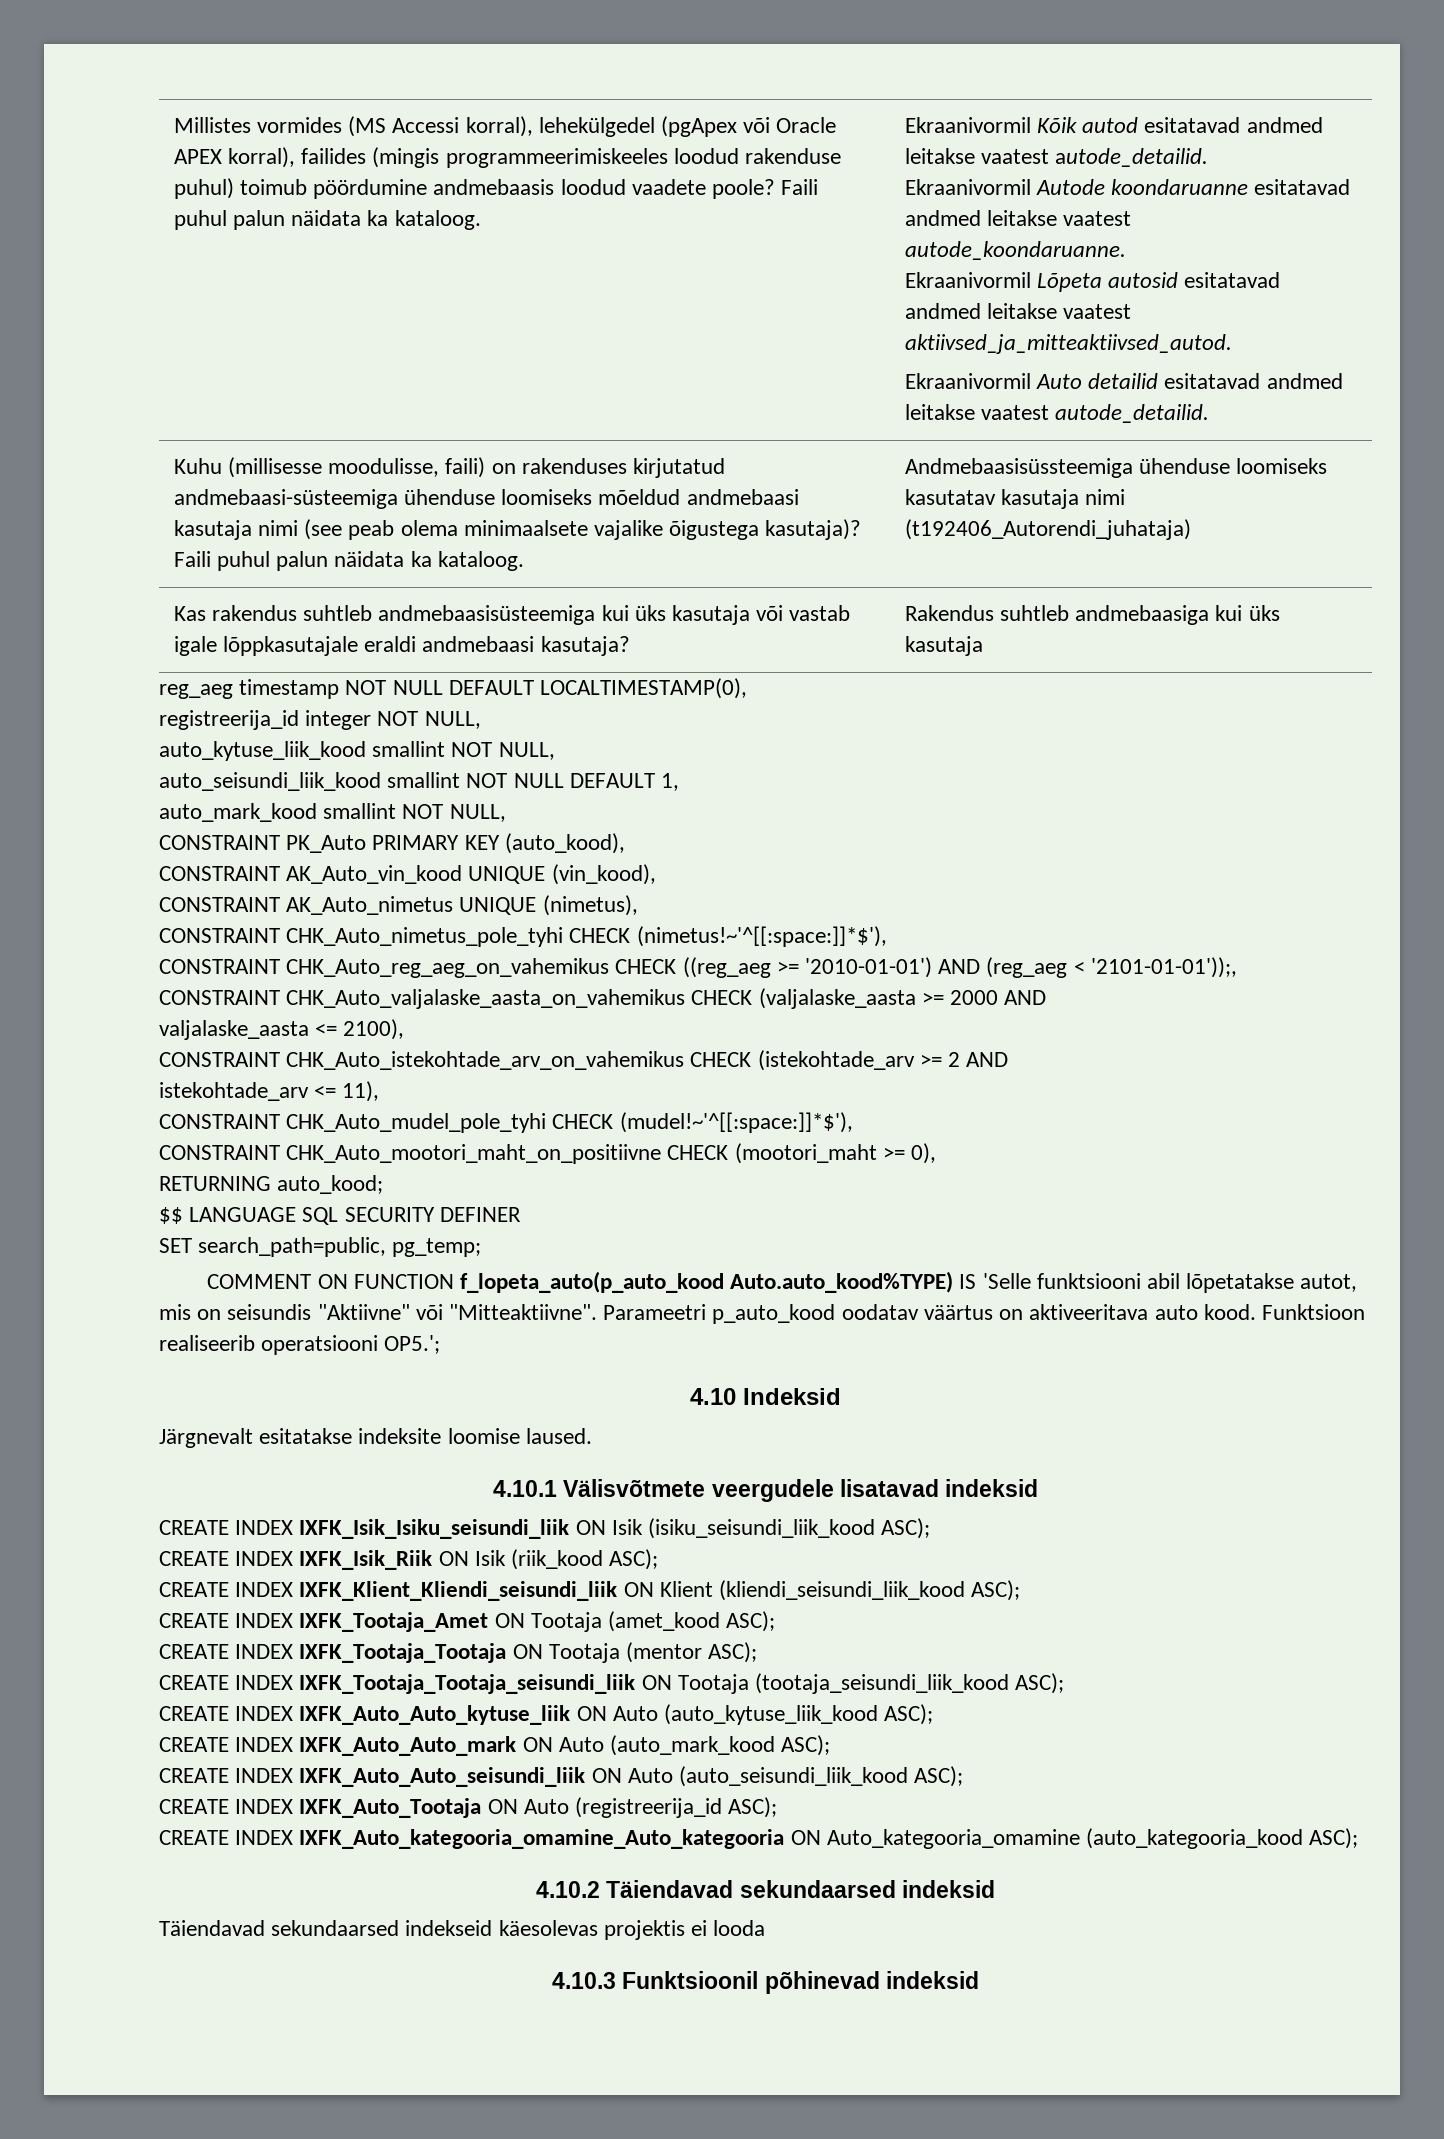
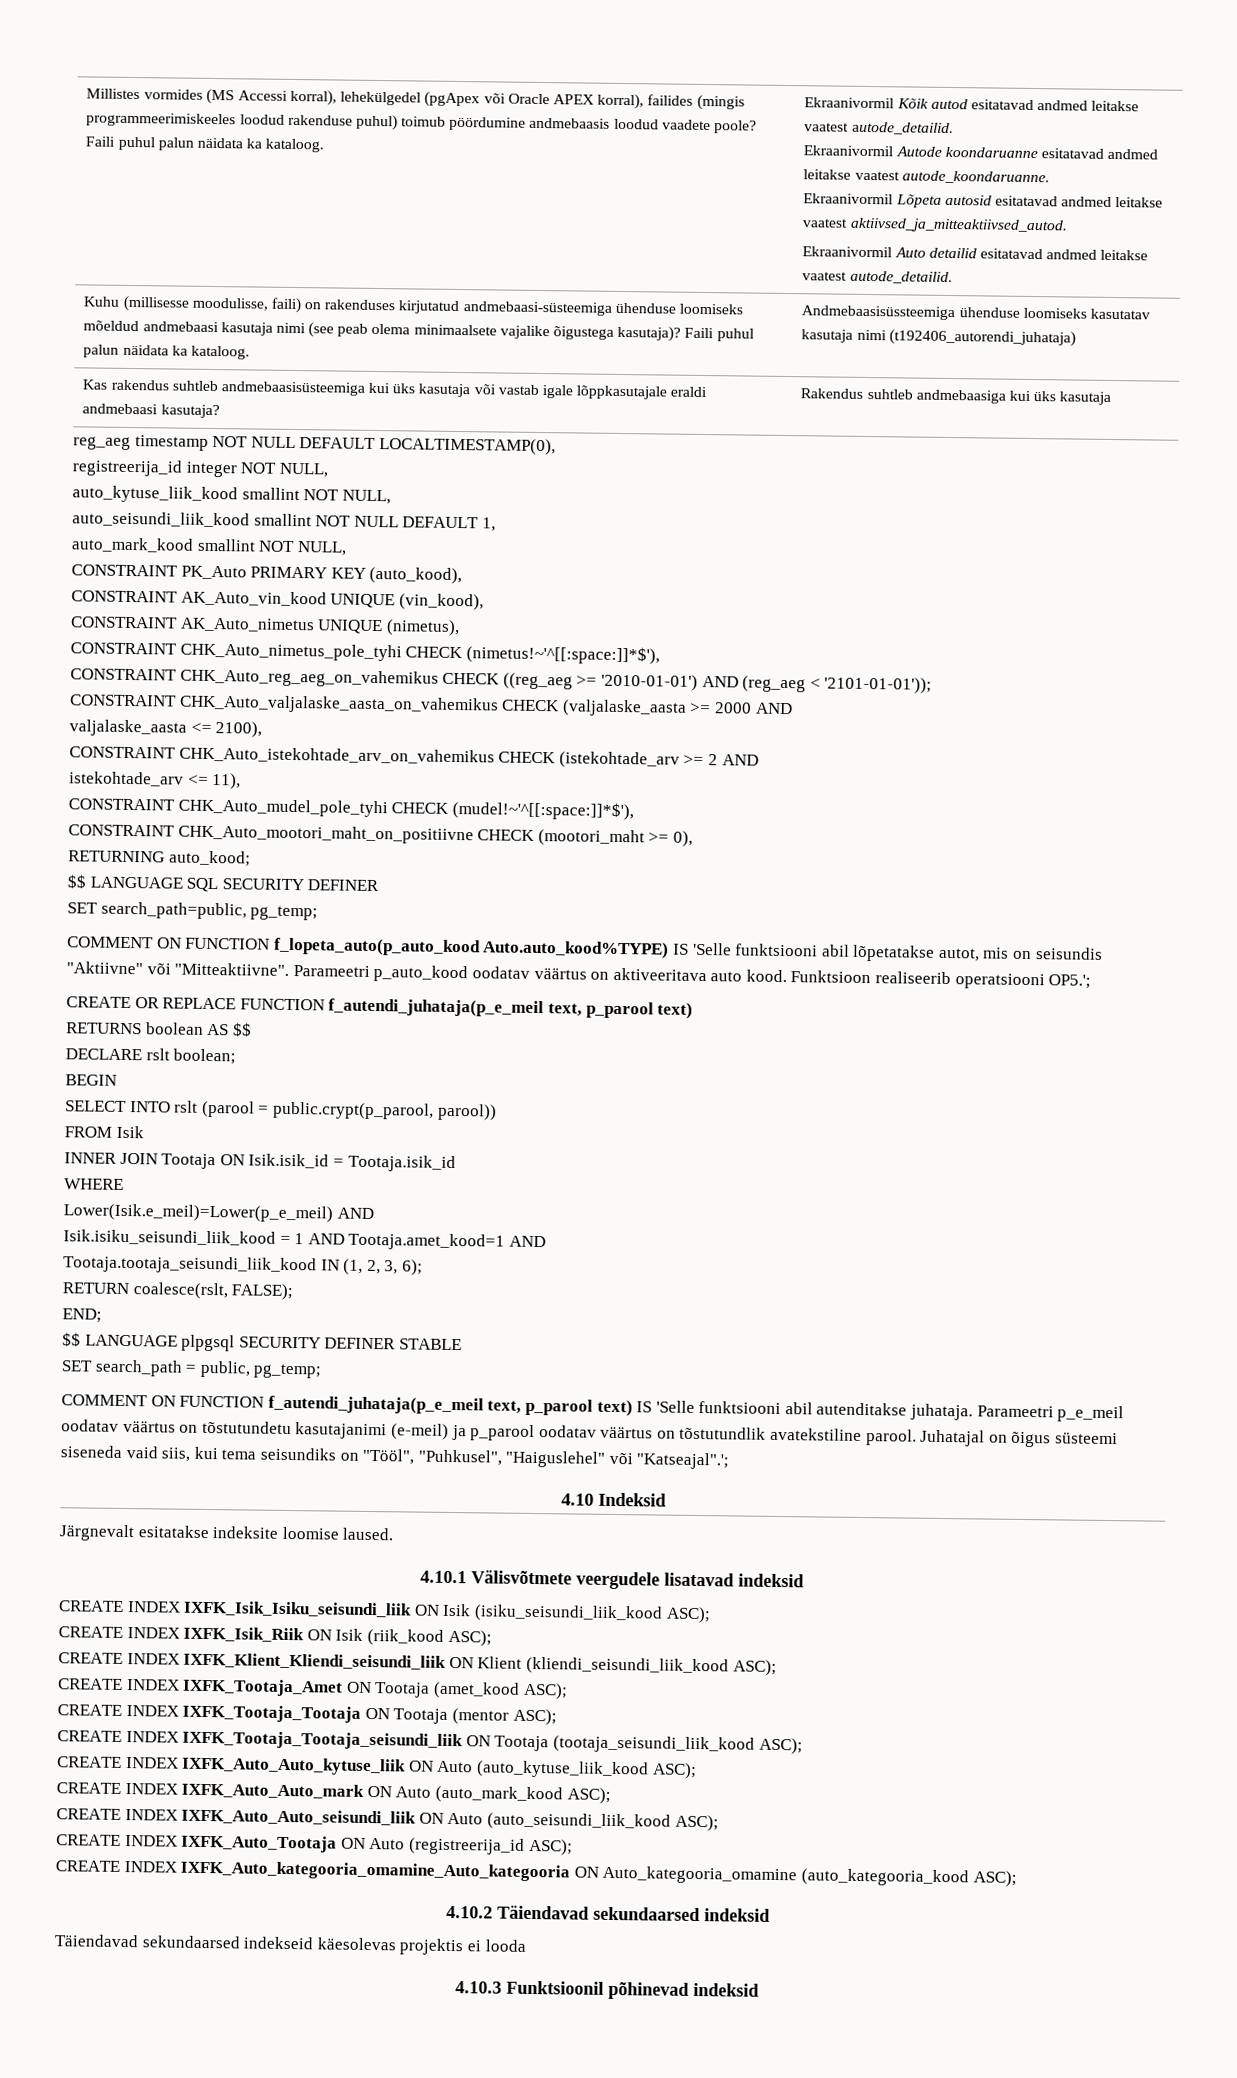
[904,519,1191,540] (t192406_Autorendi_juhataja) -> [888,329,1076,347] (t192406_autorendi_juhataja)
[1090,957,1237,978] '2101-01-01'));, -> [824,676,933,694] '2101-01-01'));
(441, 1344) none -> [66,996,694,1019] [66,1022,252,1037] [65,1048,237,1065] [65,1074,117,1086] [65,1100,497,1121] [64,1125,144,1139] [64,1152,456,1173] [64,1178,124,1190] [63,1203,374,1223] [63,1229,546,1251] [63,1255,423,1276] [62,1282,294,1301] [62,1308,102,1323] [62,1332,462,1352] [61,1359,323,1379] [61,1394,1125,1423] [61,1419,1119,1448] [60,1445,730,1470] // CREATE OR REPLACE FUNCTION f_autendi_juhataja(p_e_meil text, p_parool text) // RETURNS boolean AS $$ // DECLARE rslt boolean; // BEGIN // SELECT INTO rslt (parool = public.crypt(p_parool, parool)) // FROM Isik // INNER JOIN Tootaja ON Isik.isik_id = Tootaja.isik_id // WHERE // Lower(Isik.e_meil)=Lower(p_e_meil) AND // Isik.isiku_seisundi_liik_kood = 1 AND Tootaja.amet_kood=1 AND // Tootaja.tootaja_seisundi_liik_kood IN (1, 2, 3, 6); // RETURN coalesce(rslt, FALSE); // END; // $$ LANGUAGE plpgsql SECURITY DEFINER STABLE // SET search_path = public, pg_temp; // COMMENT ON FUNCTION f_autendi_juhataja(p_e_meil text, p_parool text) IS 'Selle funktsiooni abil autenditakse juhataja. Parameetri p_e_meil oodatav väärtus on tõstutundetu kasutajanimi (e-meil) ja p_parool oodatav väärtus on tõstutundlik avatekstiline parool. Juhatajal on õigus süsteemi siseneda vaid siis, kui tema seisundiks on "Tööl", "Puhkusel", "Haiguslehel" või "Katseajal".';

